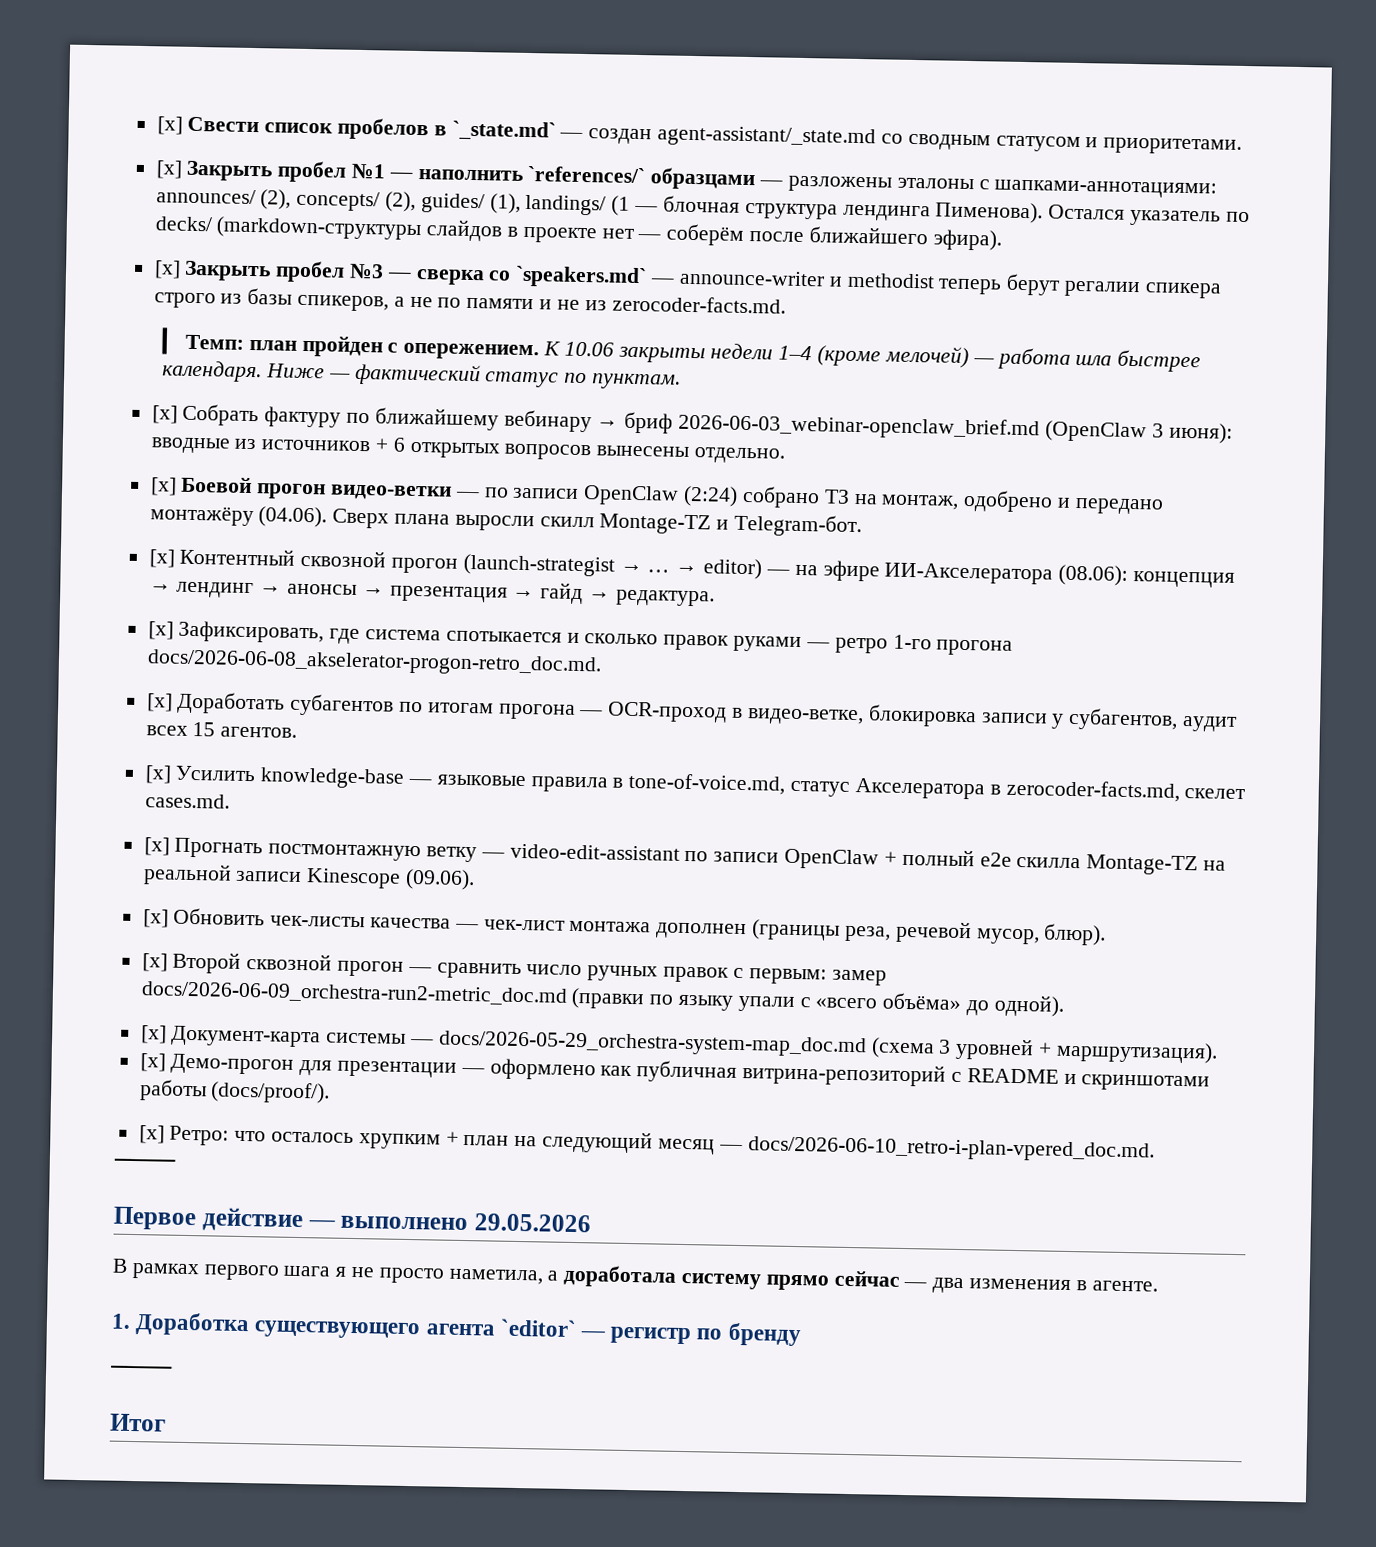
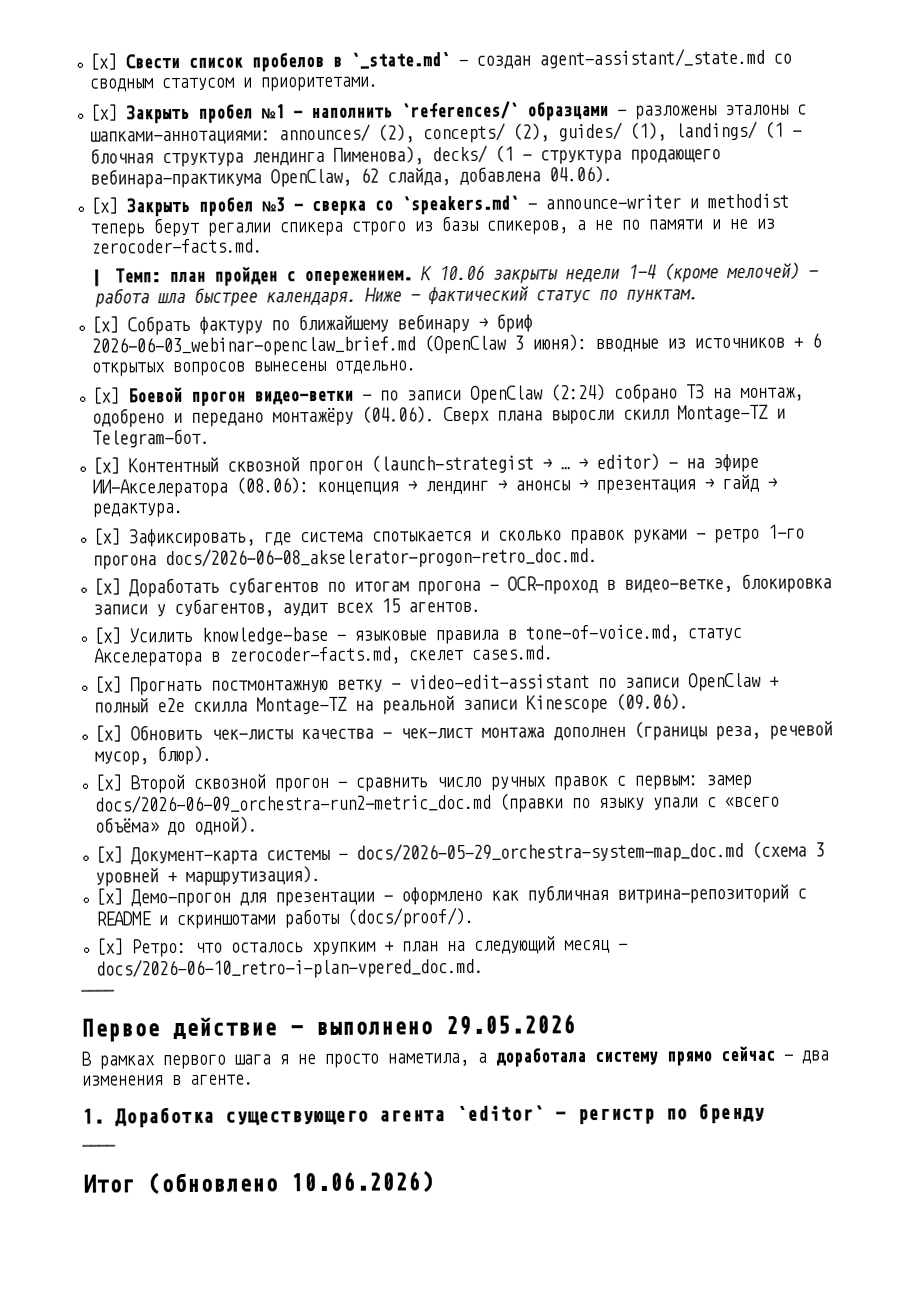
[935,201,1250,227] [154,216,1002,251] Пименова). Остался указатель по decks/ (markdown-структуры слайдов в проекте нет — соберём после ближайшего эфира). -> [333,144,722,165] [90,165,614,189] Пименова), decks/ (1 — структура продающего вебинара-практикума OpenClaw, 62 слайда, добавлена 04.06).
(166, 1422) none -> [147,1170,434,1195] (обновлено 10.06.2026)

